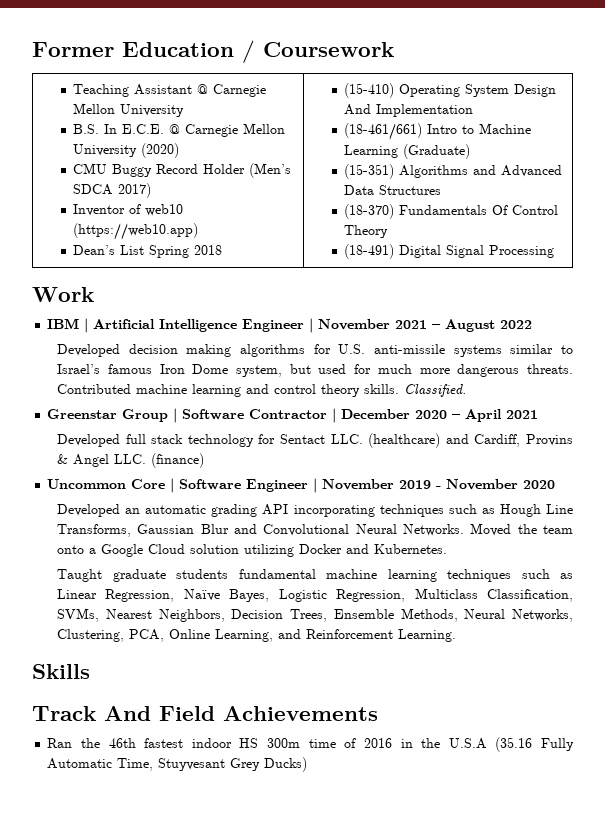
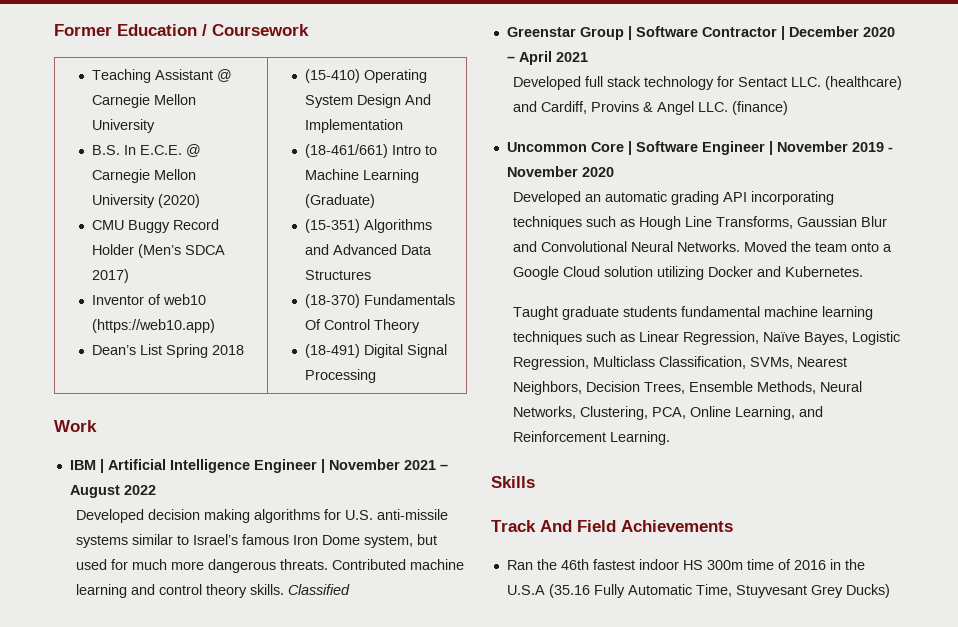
[404,384,467,397] Classified. -> [287,584,350,595] Classified

